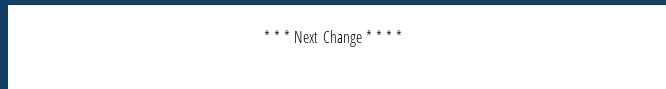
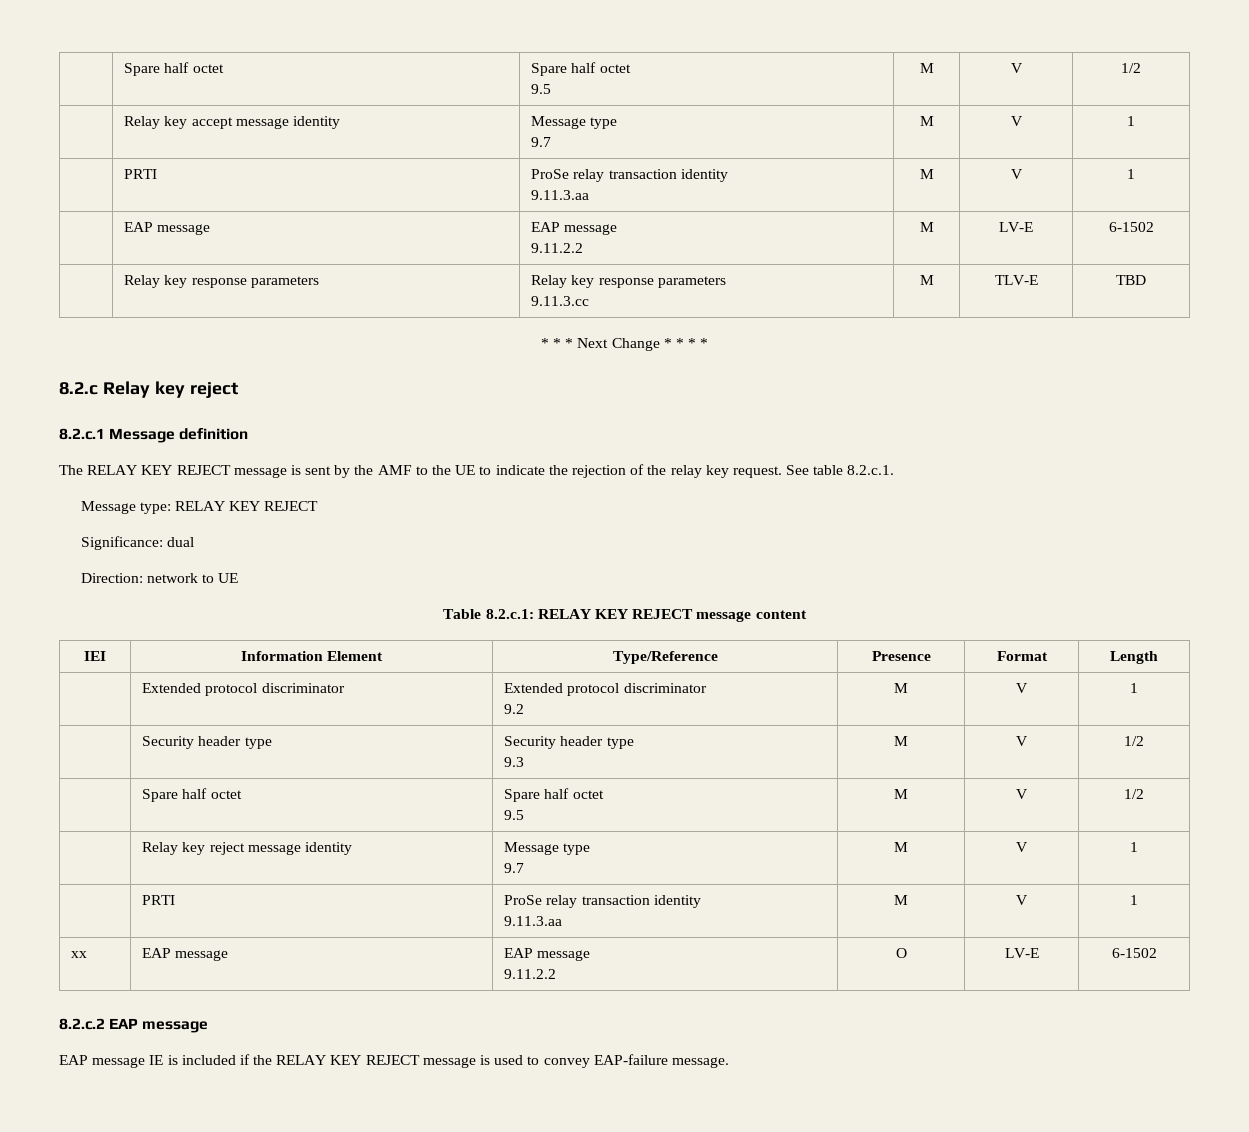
(263, 36) none -> [124,62,224,76] [531,62,631,76] [531,84,552,94] [919,63,934,73] [1010,63,1023,73] [1121,63,1141,73] [124,116,340,129] [531,116,618,129] [531,137,552,147] [919,116,934,126] [1010,116,1023,126] [1127,116,1135,126] [124,169,158,179] [531,169,728,182] [531,190,590,200] [919,169,934,179] [1010,169,1023,179] [1127,169,1135,179] [124,222,211,235] [531,222,618,235] [531,243,584,253] [919,222,934,232] [999,222,1033,232] [1108,222,1154,232] [124,275,319,288] [531,275,726,288] [531,296,590,306] [919,275,934,285] [994,275,1038,285] [1116,275,1146,285] | Spare half octet | Spare half octet // 9.5 | M | V | 1/2 // | Relay key accept message identity | Message type // 9.7 | M | V | 1 // | PRTI | ProSe relay transaction identity // 9.11.3.aa | M | V | 1 // | EAP message | EAP message // 9.11.2.2 | M | LV-E | 6-1502 // | Relay key response parameters | Relay key response parameters // 9.11.3.cc | M | TLV-E | TBD //
(403, 36) none -> [59,381,238,398] [59,428,249,443] [59,464,895,478] [80,501,319,514] [80,536,194,550] [80,573,239,583] [443,609,807,622] [84,651,106,661] [240,651,384,661] [612,651,718,664] [871,651,931,661] [996,651,1048,661] [1110,651,1158,664] [142,683,345,696] [504,683,707,696] [504,704,525,714] [894,683,908,693] [1016,683,1028,693] [1130,683,1138,693] [142,736,272,749] [504,736,634,749] [504,757,525,767] [894,736,908,746] [1016,736,1028,746] [1124,736,1144,746] [142,788,242,802] [504,788,604,802] [504,810,525,820] [894,789,908,799] [1016,789,1028,799] [1124,789,1144,799] [142,842,352,855] [504,842,591,855] [504,863,525,873] [894,842,908,852] [1016,842,1028,852] [1130,842,1138,852] [142,895,176,905] [504,895,701,908] [504,916,563,926] [894,895,908,905] [1016,895,1028,905] [1130,895,1138,905] [71,951,88,958] [142,948,229,961] [504,948,591,961] [504,969,557,979] [895,948,907,958] [1004,948,1039,958] [1111,948,1157,958] [59,1018,209,1033] [59,1054,729,1068] // 8.2.c Relay key reject // 8.2.c.1 Message definition // The RELAY KEY REJECT message is sent by the AMF to the UE to indicate the rejection of the relay key request. See table 8.2.c.1. // Message type: RELAY KEY REJECT // Significance: dual // Direction: network to UE // Table 8.2.c.1: RELAY KEY REJECT message content // IEI | Information Element | Type/Reference | Presence | Format | Length // | Extended protocol discriminator | Extended protocol discriminator // 9.2 | M | V | 1 // | Security header type | Security header type // 9.3 | M | V | 1/2 // | Spare half octet | Spare half octet // 9.5 | M | V | 1/2 // | Relay key reject message identity | Message type // 9.7 | M | V | 1 // | PRTI | ProSe relay transaction identity // 9.11.3.aa | M | V | 1 // xx | EAP message | EAP message // 9.11.2.2 | O | LV-E | 6-1502 // 8.2.c.2 EAP message // EAP message IE is included if the RELAY KEY REJECT message is used to convey EAP-failure message.

